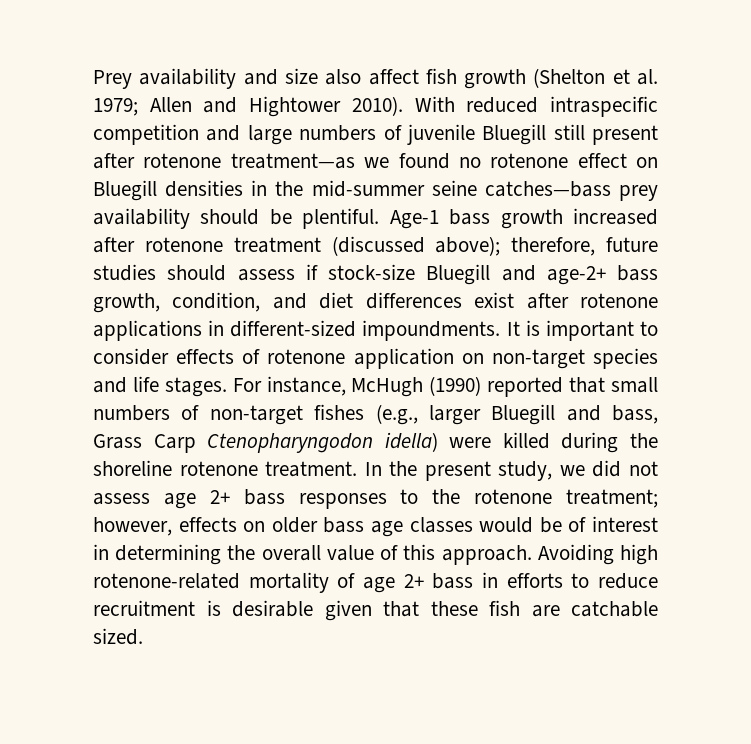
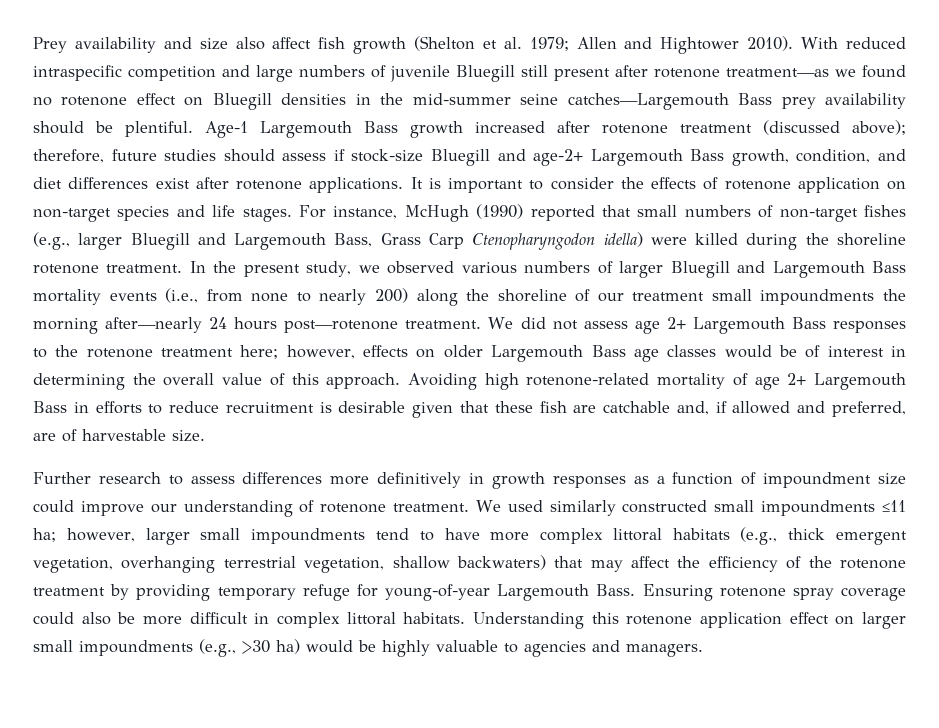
[484,181,611,197] catches—bass -> [567,93,773,110] catches—Largemouth Bass
[449,209,491,225] bass -> [260,121,398,138] Largemouth Bass
[617,265,658,281] bass -> [590,149,725,166] Largemouth Bass
[93,320,501,341] applications in different-sized impoundments. -> [309,177,404,193] applications.
(169, 356) none -> [620,177,644,189] the
[612,405,658,424] bass, -> [234,233,373,250] Largemouth Bass,
(585, 470) none -> [387,261,907,278] [33,288,906,306] [33,317,514,334] observed various numbers of larger Bluegill and Largemouth Bass mortality events (i.e., from none to nearly 200) along the shoreline of our treatment small impoundments the morning after—nearly 24 hours post—rotenone treatment. We
[243,489,285,505] bass -> [692,317,826,334] Largemouth Bass
[566,489,658,508] treatment; -> [161,345,279,359] treatment here;
[323,517,365,533] bass -> [491,345,626,362] Largemouth Bass
[432,573,474,589] bass -> [814,373,907,390] [33,401,67,413] Largemouth Bass
[93,628,143,645] sized. -> [676,401,907,417] [33,429,205,442] [33,472,907,489] [33,500,906,517] [33,527,908,545] [33,555,906,573] [33,584,906,601] [33,612,906,629] [33,639,703,657] and, if allowed and preferred, are of harvestable size. // Further research to assess differences more definitively in growth responses as a function of impoundment size could improve our understanding of rotenone treatment. We used similarly constructed small impoundments ≤11 ha; however, larger small impoundments tend to have more complex littoral habitats (e.g., thick emergent vegetation, overhanging terrestrial vegetation, shallow backwaters) that may affect the efficiency of the rotenone treatment by providing temporary refuge for young-of-year Largemouth Bass. Ensuring rotenone spray coverage could also be more difficult in complex littoral habitats. Understanding this rotenone application effect on larger small impoundments (e.g., >30 ha) would be highly valuable to agencies and managers.

